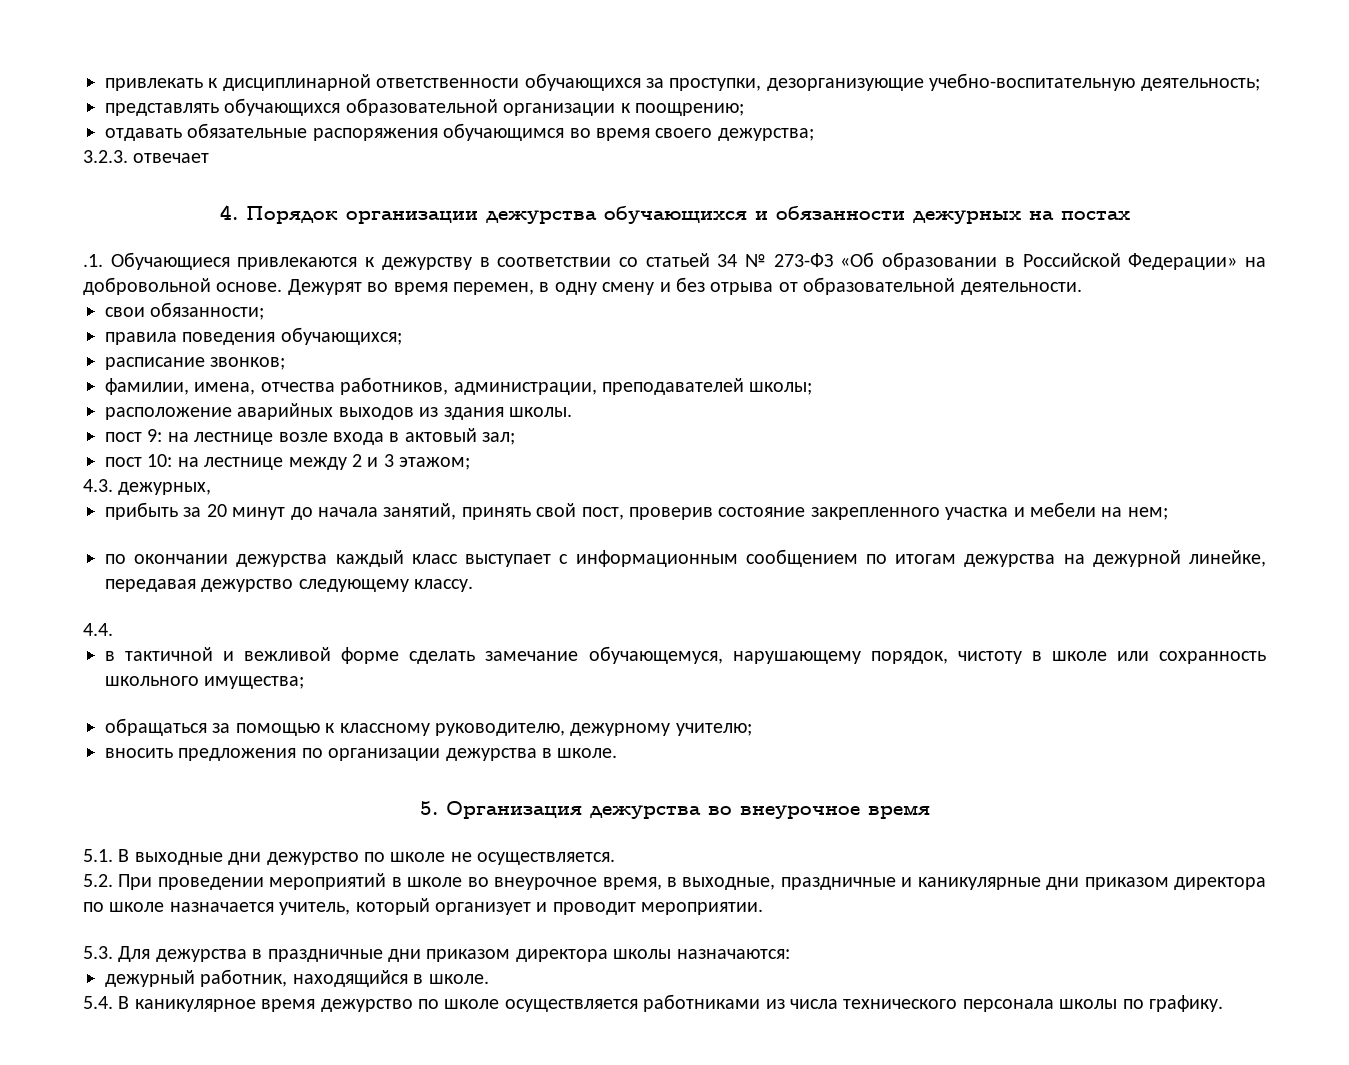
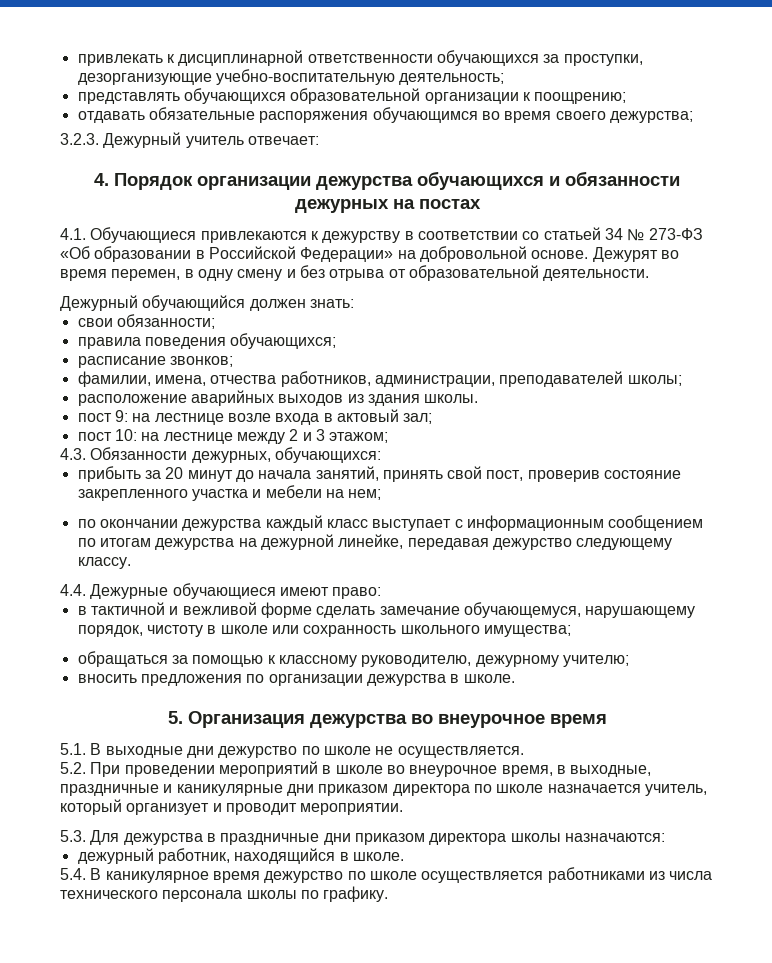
[133,153,210,163] отвечает -> [103,132,319,148] Дежурный учитель отвечает:
[83,254,103,267] .1. -> [60,228,86,240] 4.1.
(1082, 288) none -> [60,295,354,311] // Дежурный обучающийся должен знать:
(113, 485) none -> [90,447,188,460] Обязанности
(212, 488) none -> [274,447,381,463] обучающихся:
(113, 629) none -> [90,583,382,599] Дежурные обучающиеся имеют право:

